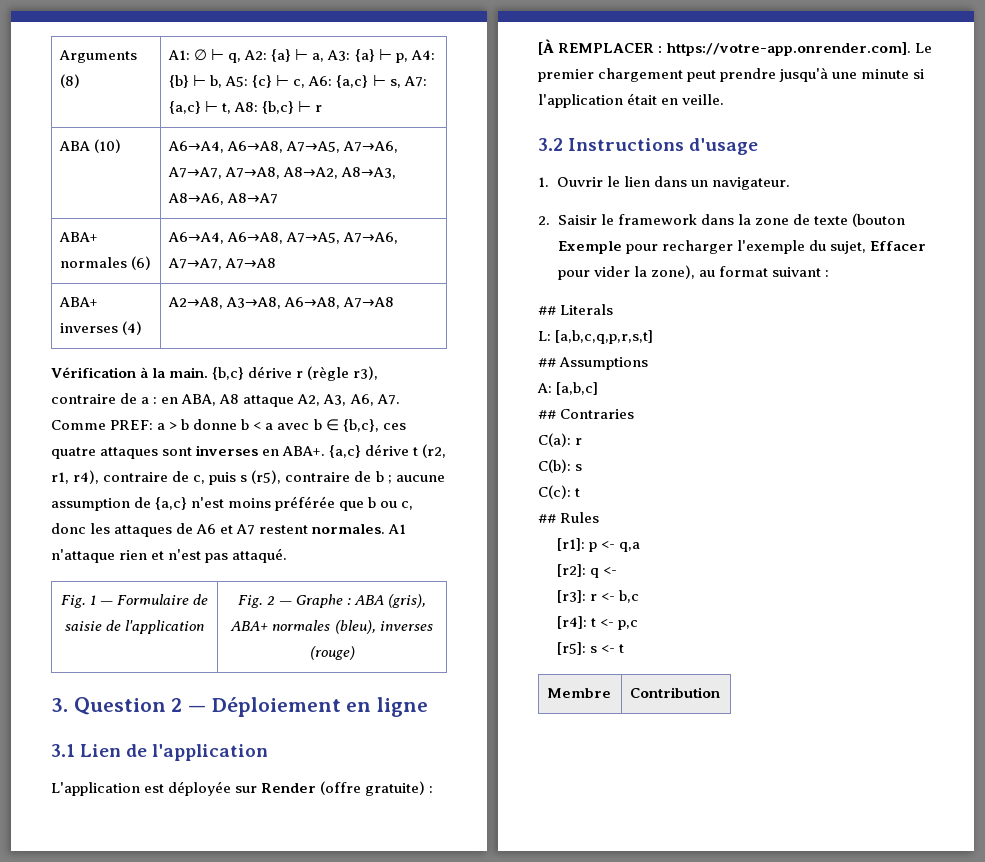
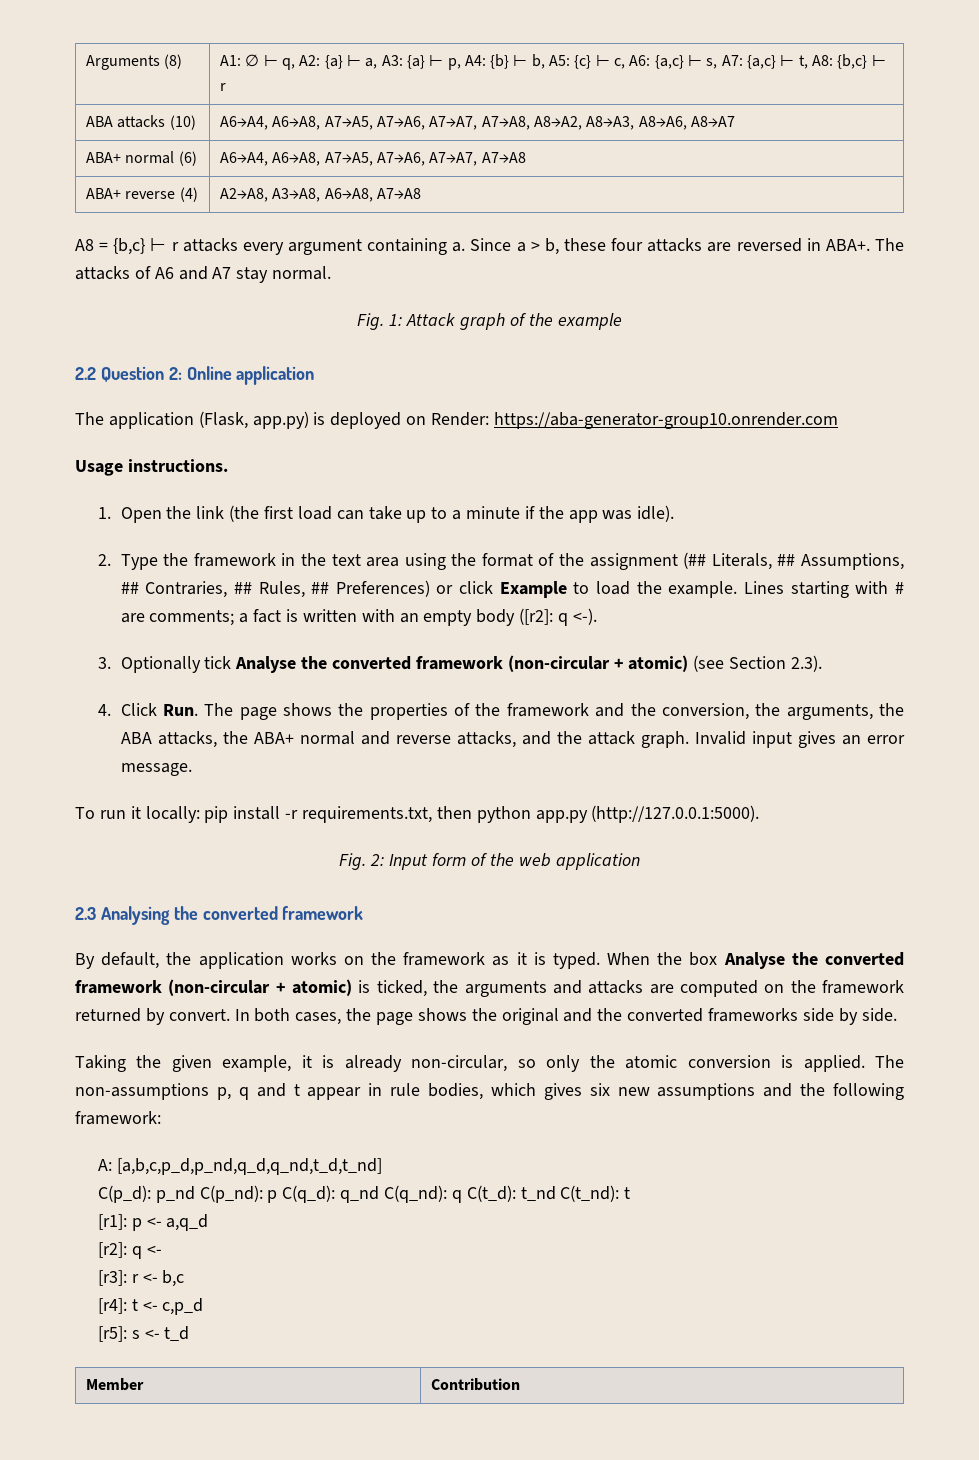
(91, 146) none -> [117,115,166,128] attacks
[60,257,128,268] normales -> [125,151,175,164] normal
[60,323,119,333] inverses -> [125,191,176,199] reverse
[51,366,379,381] [51,393,400,407] [51,419,406,432] [51,444,447,459] [51,470,445,485] [51,496,414,511] [51,523,407,537] [51,548,288,563] [60,594,209,608] [64,620,205,634] [237,594,427,608] [230,620,433,634] [309,646,355,660] [51,697,429,717] [51,744,269,761] [51,781,434,796] [538,39,933,56] [538,67,925,82] [538,93,725,108] [538,138,759,155] [538,176,791,190] [538,213,905,227] [557,240,926,254] [557,265,829,280] [538,304,614,315] [538,330,654,344] [538,357,649,370] [537,382,599,395] [538,409,635,419] [538,433,583,447] [538,459,583,473] [538,485,581,499] [538,512,600,523] Vérification à la main. {b,c} dérive r (règle r3), contraire de a : en ABA, A8 attaque A2, A3, A6, A7. Comme PREF: a > b donne b < a avec b ∈ {b,c}, ces quatre attaques sont inverses en ABA+. {a,c} dérive t (r2, r1, r4), contraire de c, puis s (r5), contraire de b ; aucune assumption de {a,c} n'est moins préférée que b ou c, donc les attaques de A6 et A7 restent normales. A1 n'attaque rien et n'est pas attaqué. // Fig. 1 — Formulaire de saisie de l'application | Fig. 2 — Graphe : ABA (gris), ABA+ normales (bleu), inverses (rouge) // 3. Question 2 — Déploiement en ligne // 3.1 Lien de l'application // L'application est déployée sur Render (offre gratuite) : [À REMPLACER : https://votre-app.onrender.com]. Le premier chargement peut prendre jusqu'à une minute si l'application était en veille. // 3.2 Instructions d'usage // 1. Ouvrir le lien dans un navigateur. // 2. Saisir le framework dans la zone de texte (bouton Exemple pour recharger l'exemple du sujet, Effacer pour vider la zone), au format suivant : // ## Literals // L: [a,b,c,q,p,r,s,t] // ## Assumptions // A: [a,b,c] // ## Contraries // C(a): r // C(b): s // C(c): t // ## Rules -> [75,238,904,255] [75,266,332,283] [357,313,622,330] [75,366,315,385] [75,411,838,429] [75,459,228,476] [97,505,675,523] [97,552,904,570] [120,580,904,598] [120,608,597,626] [97,655,823,673] [97,703,904,720] [120,731,905,748] [120,763,192,776] [75,805,760,823] [339,853,640,870] [75,906,364,925] [75,952,904,969] [75,979,904,997] [75,1008,897,1025] [75,1055,905,1072] [75,1083,904,1100] [75,1111,161,1125] [97,1158,382,1175] [97,1185,631,1203] A8 = {b,c} ⊢ r attacks every argument containing a. Since a > b, these four attacks are reversed in ABA+. The attacks of A6 and A7 stay normal. // Fig. 1: Attack graph of the example // 2.2 Question 2: Online application // The application (Flask, app.py) is deployed on Render: https://aba-generator-group10.onrender.com // Usage instructions. // 1. Open the link (the first load can take up to a minute if the app was idle). // 2. Type the framework in the text area using the format of the assignment (## Literals, ## Assumptions, ## Contraries, ## Rules, ## Preferences) or click Example to load the example. Lines starting with # are comments; a fact is written with an empty body ([r2]: q <-). // 3. Optionally tick Analyse the converted framework (non-circular + atomic) (see Section 2.3). // 4. Click Run. The page shows the properties of the framework and the conversion, the arguments, the ABA attacks, the ABA+ normal and reverse attacks, and the attack graph. Invalid input gives an error message. // To run it locally: pip install -r requirements.txt, then python app.py (http://127.0.0.1:5000). // Fig. 2: Input form of the web application // 2.3 Analysing the converted framework // By default, the application works on the framework as it is typed. When the box Analyse the converted framework (non-circular + atomic) is ticked, the arguments and attacks are computed on the framework returned by convert. In both cases, the page shows the original and the converted frameworks side by side. // Taking the given example, it is already non-circular, so only the atomic conversion is applied. The non-assumptions p, q and t appear in rule bodies, which gives six new assumptions and the following framework: // A: [a,b,c,p_d,p_nd,q_d,q_nd,t_d,t_nd] // C(p_d): p_nd C(p_nd): p C(q_d): q_nd C(q_nd): q C(t_d): t_nd C(t_nd): t
[619,542,641,552] q,a -> [166,1214,209,1231] a,q_d
[618,620,639,630] p,c -> [162,1298,204,1315] c,p_d
[619,644,625,653] [547,688,612,698] t // Membre -> [164,1326,190,1341] [86,1378,145,1391] t_d // Member

